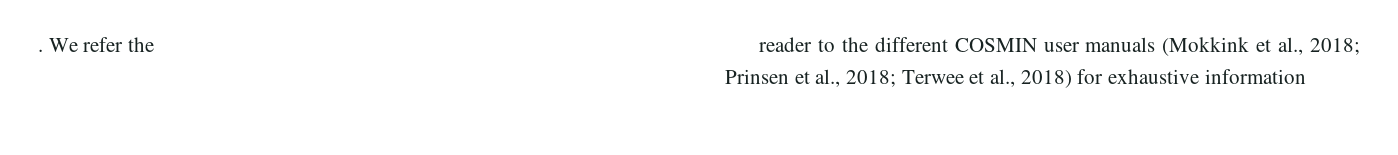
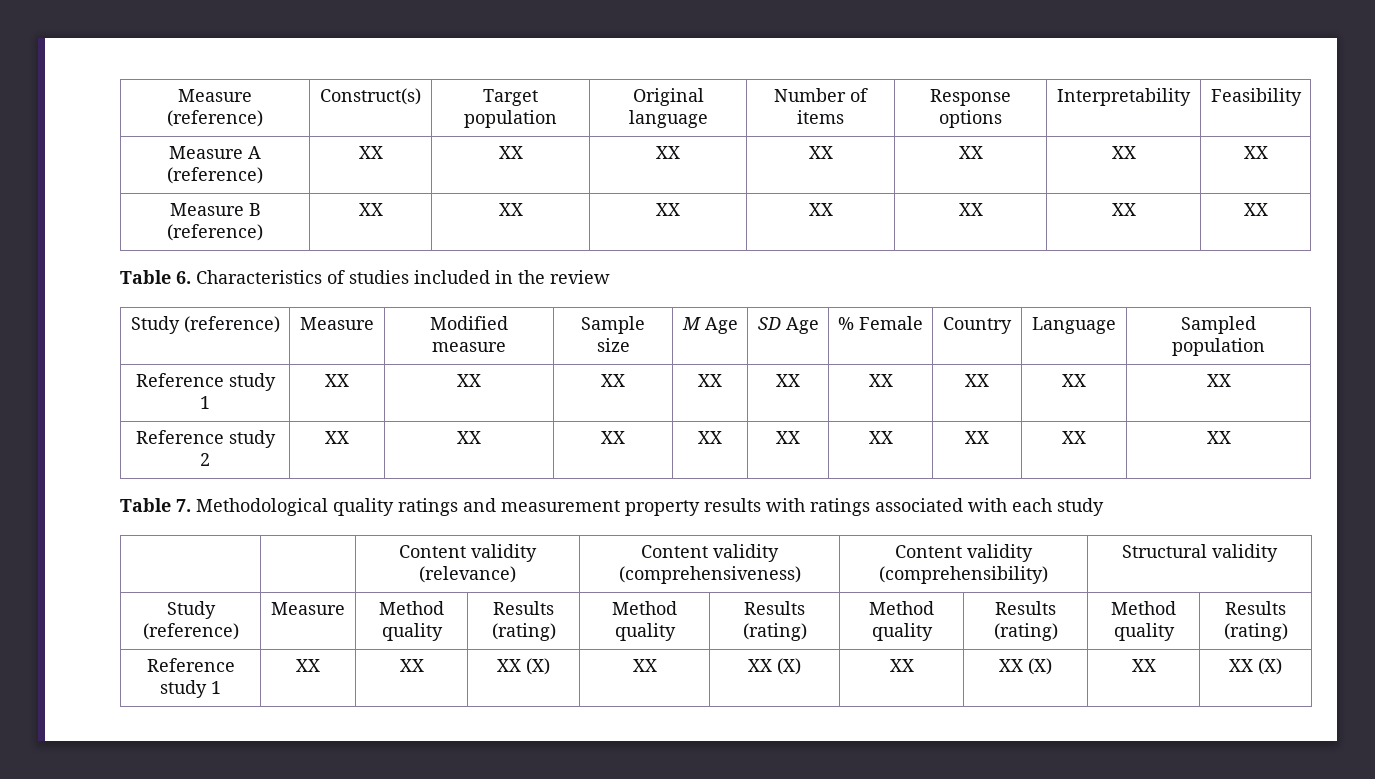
[38,37,155,52] [759,37,1360,56] [725,69,1306,88] . We refer the // reader to the different COSMIN user manuals (Mokkink et al., 2018; Prinsen et al., 2018; Terwee et al., 2018) for exhaustive information -> [178,89,252,102] [167,110,263,127] [320,88,421,105] [483,89,538,106] [464,110,557,128] [632,88,704,106] [628,110,708,128] [774,88,868,102] [797,110,844,124] [930,89,1011,106] [939,110,1002,128] [1057,88,1191,106] [1210,88,1302,106] [169,146,261,159] [167,167,263,184] [358,146,383,159] [498,146,523,159] [656,146,680,159] [808,146,833,159] [958,146,983,159] [1111,146,1136,159] [1243,146,1268,159] [169,203,261,216] [167,224,263,241] [358,203,383,216] [498,203,523,216] [656,203,680,216] [808,203,833,216] [958,203,983,216] [1111,203,1136,216] [1243,203,1268,216] [120,270,610,284] [130,316,280,334] [300,317,374,330] [430,316,508,330] [432,342,506,352] [581,316,645,334] [596,338,630,352] [681,317,738,334] [757,317,819,334] [838,316,923,330] [943,317,1012,334] [1032,317,1116,334] [1181,316,1256,334] [1172,338,1265,356] [135,373,276,391] [200,396,210,409] [325,374,349,387] [457,374,481,387] [601,374,625,387] [698,374,722,387] [776,374,800,387] [868,374,893,387] [965,374,989,387] [1062,374,1086,387] [1206,374,1231,387] [135,430,276,448] [200,453,210,466] [325,431,349,444] [457,431,481,444] [601,431,625,444] [698,431,722,444] [776,431,800,444] [868,431,893,444] [965,431,989,444] [1062,431,1086,444] [1206,431,1231,444] [120,498,1104,516] [399,544,537,562] [419,566,516,583] [641,544,779,562] [618,566,801,584] [895,544,1033,562] [879,566,1048,584] [1122,544,1278,562] [166,601,216,619] [142,623,239,640] [271,602,345,615] [379,601,444,615] [381,623,443,641] [493,601,554,615] [491,623,556,641] [612,601,677,615] [614,623,676,641] [744,601,805,615] [742,623,807,641] [869,601,934,615] [871,623,933,641] [995,601,1056,615] [993,623,1058,641] [1111,601,1176,615] [1113,623,1175,641] [1225,601,1286,615] [1223,623,1288,641] [146,658,235,672] [160,680,221,698] [296,659,320,672] [399,659,424,672] [497,658,550,675] [632,659,657,672] [748,658,801,675] [889,659,914,672] [999,658,1052,675] [1131,659,1156,672] [1229,658,1282,675] Measure (reference) | Construct(s) | Target population | Original language | Number of items | Response options | Interpretability | Feasibility // Measure A (reference) | XX | XX | XX | XX | XX | XX | XX // Measure B (reference) | XX | XX | XX | XX | XX | XX | XX // Table 6. Characteristics of studies included in the review // Study (reference) | Measure | Modified measure | Sample size | M Age | SD Age | % Female | Country | Language | Sampled population // Reference study 1 | XX | XX | XX | XX | XX | XX | XX | XX | XX // Reference study 2 | XX | XX | XX | XX | XX | XX | XX | XX | XX // Table 7. Methodological quality ratings and measurement property results with ratings associated with each study // | | Content validity (relevance) | Content validity (comprehensiveness) | Content validity (comprehensibility) | Structural validity // Study (reference) | Measure | Method quality | Results (rating) | Method quality | Results (rating) | Method quality | Results (rating) | Method quality | Results (rating) // Reference study 1 | XX | XX | XX (X) | XX | XX (X) | XX | XX (X) | XX | XX (X)

